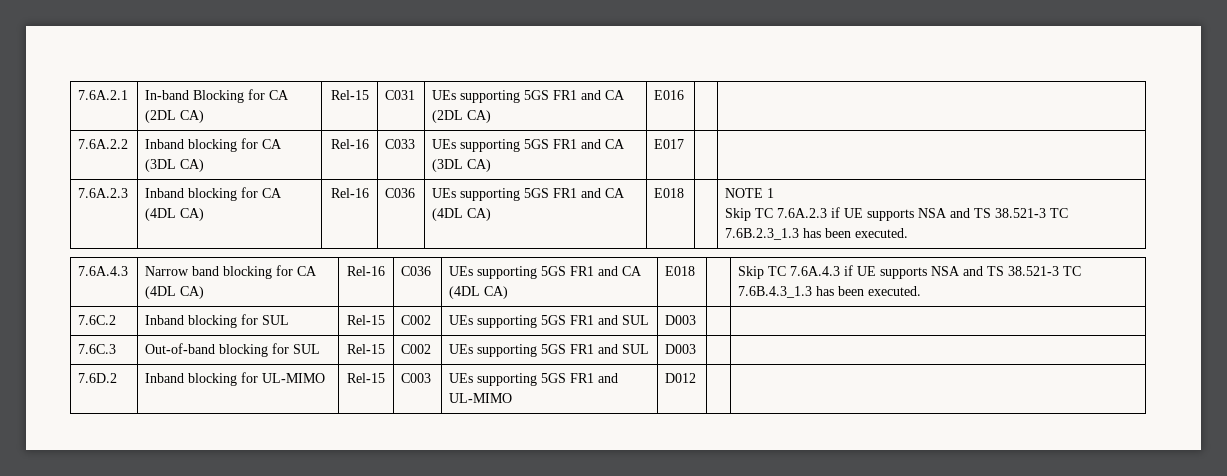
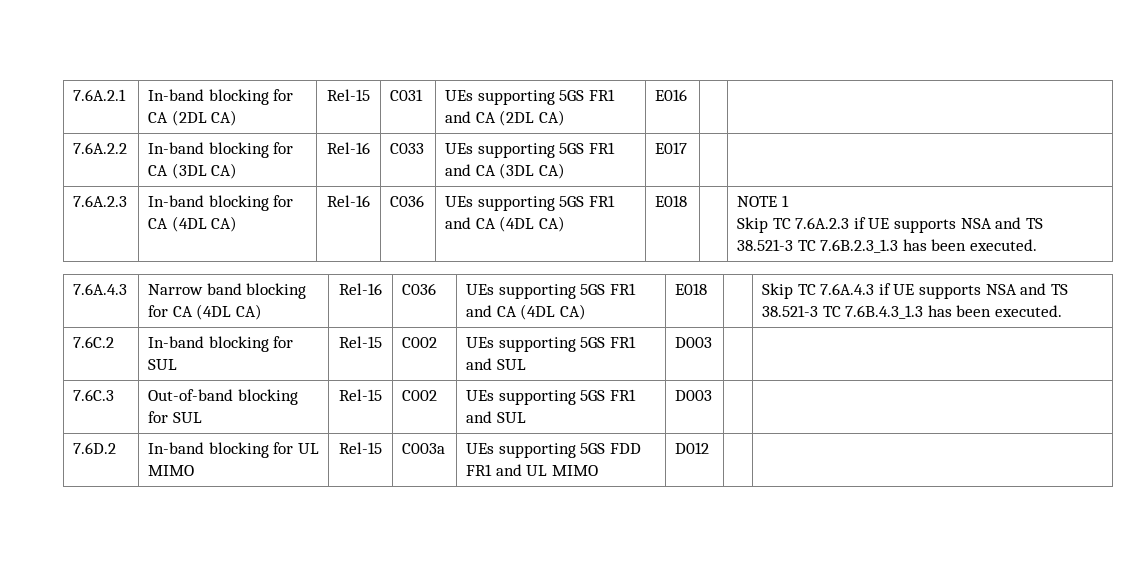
[193,90,245,103] Blocking -> [208,89,269,105] blocking
[145,139,185,149] Inband -> [148,142,205,154] In-band
[145,188,185,198] Inband -> [148,195,205,207] In-band
[145,315,185,325] Inband -> [148,336,205,348] In-band
[145,372,326,386] [347,373,385,383] [401,373,432,383] [449,373,619,386] [449,393,513,403] Inband blocking for UL-MIMO | Rel-15 | C003 | UEs supporting 5GS FR1 and UL-MIMO -> [148,442,319,458] [148,465,195,476] [339,442,382,454] [402,443,446,454] [466,443,641,458] [466,464,598,476] In-band blocking for UL MIMO | Rel-15 | C003a | UEs supporting 5GS FDD FR1 and UL MIMO

